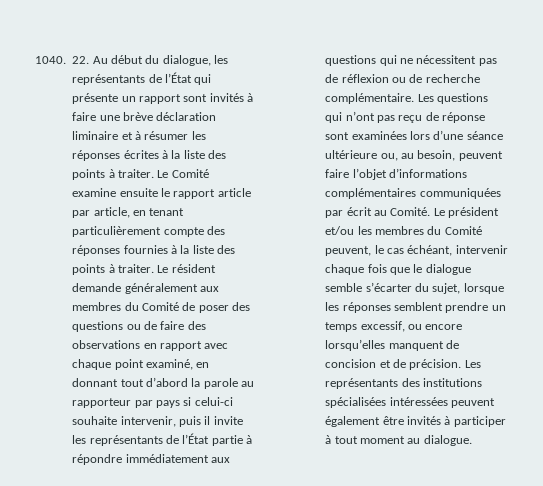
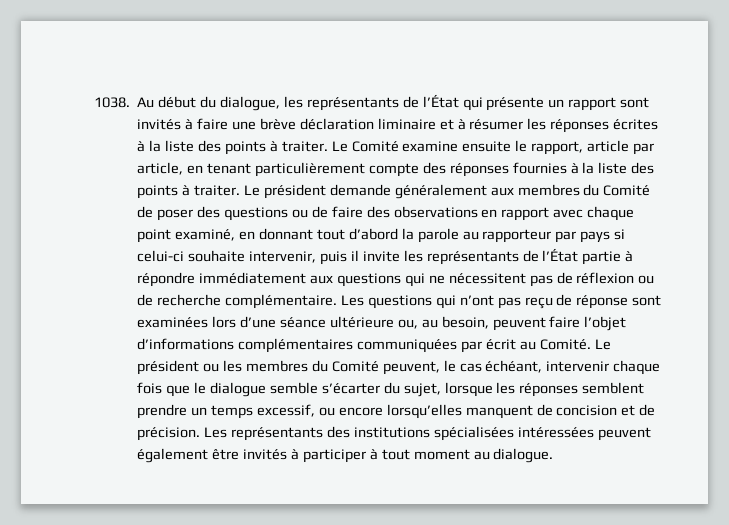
[35,56,90,64] 1040. 22. -> [94,97,130,108] 1038.
[173,189,216,199] rapport -> [531,141,584,155] rapport,
[171,264,216,273] résident -> [263,184,326,199] président
[325,226,355,235] et/ou -> [203,363,220,372] ou

